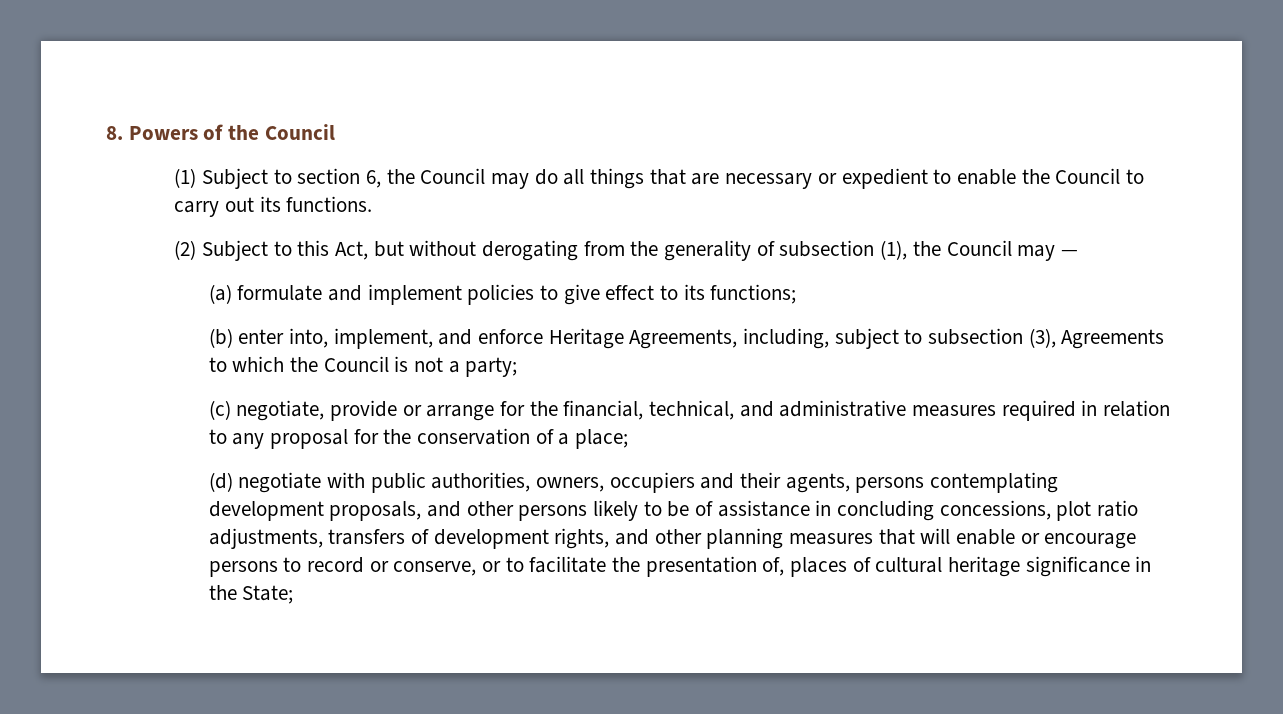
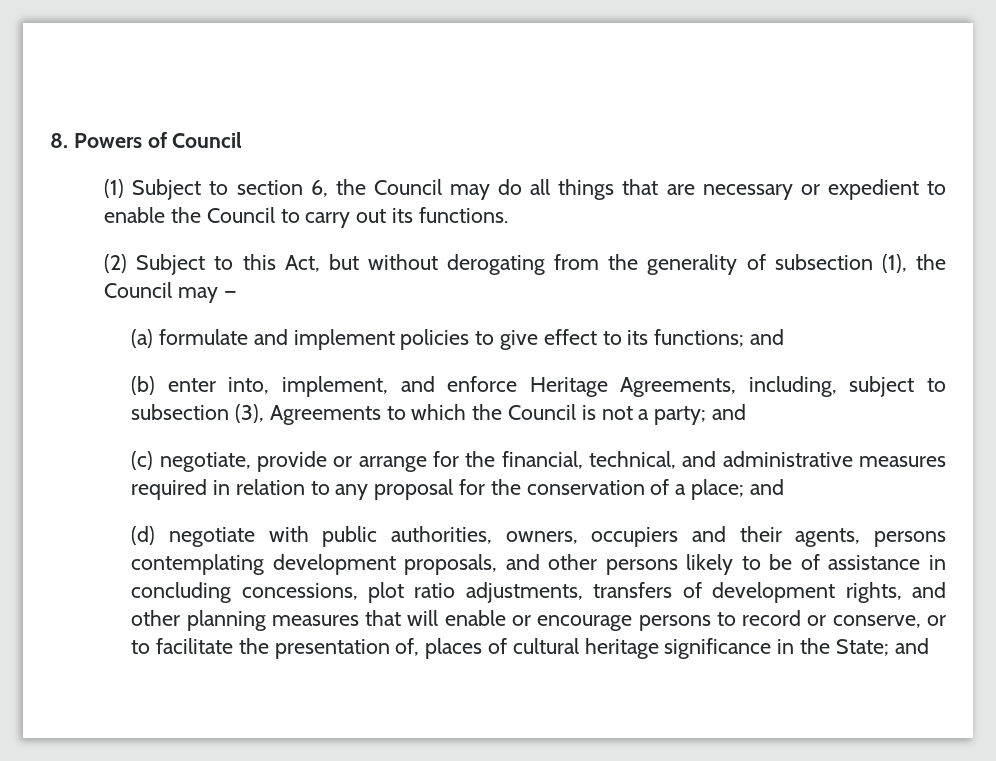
[228,125,260,140] the -> (167, 140) none
(797, 294) none -> [750,329,785,345] and
(518, 367) none -> [712,404,747,420] and
(629, 439) none -> [749,479,784,495] and
(294, 594) none -> [894,638,929,654] and

